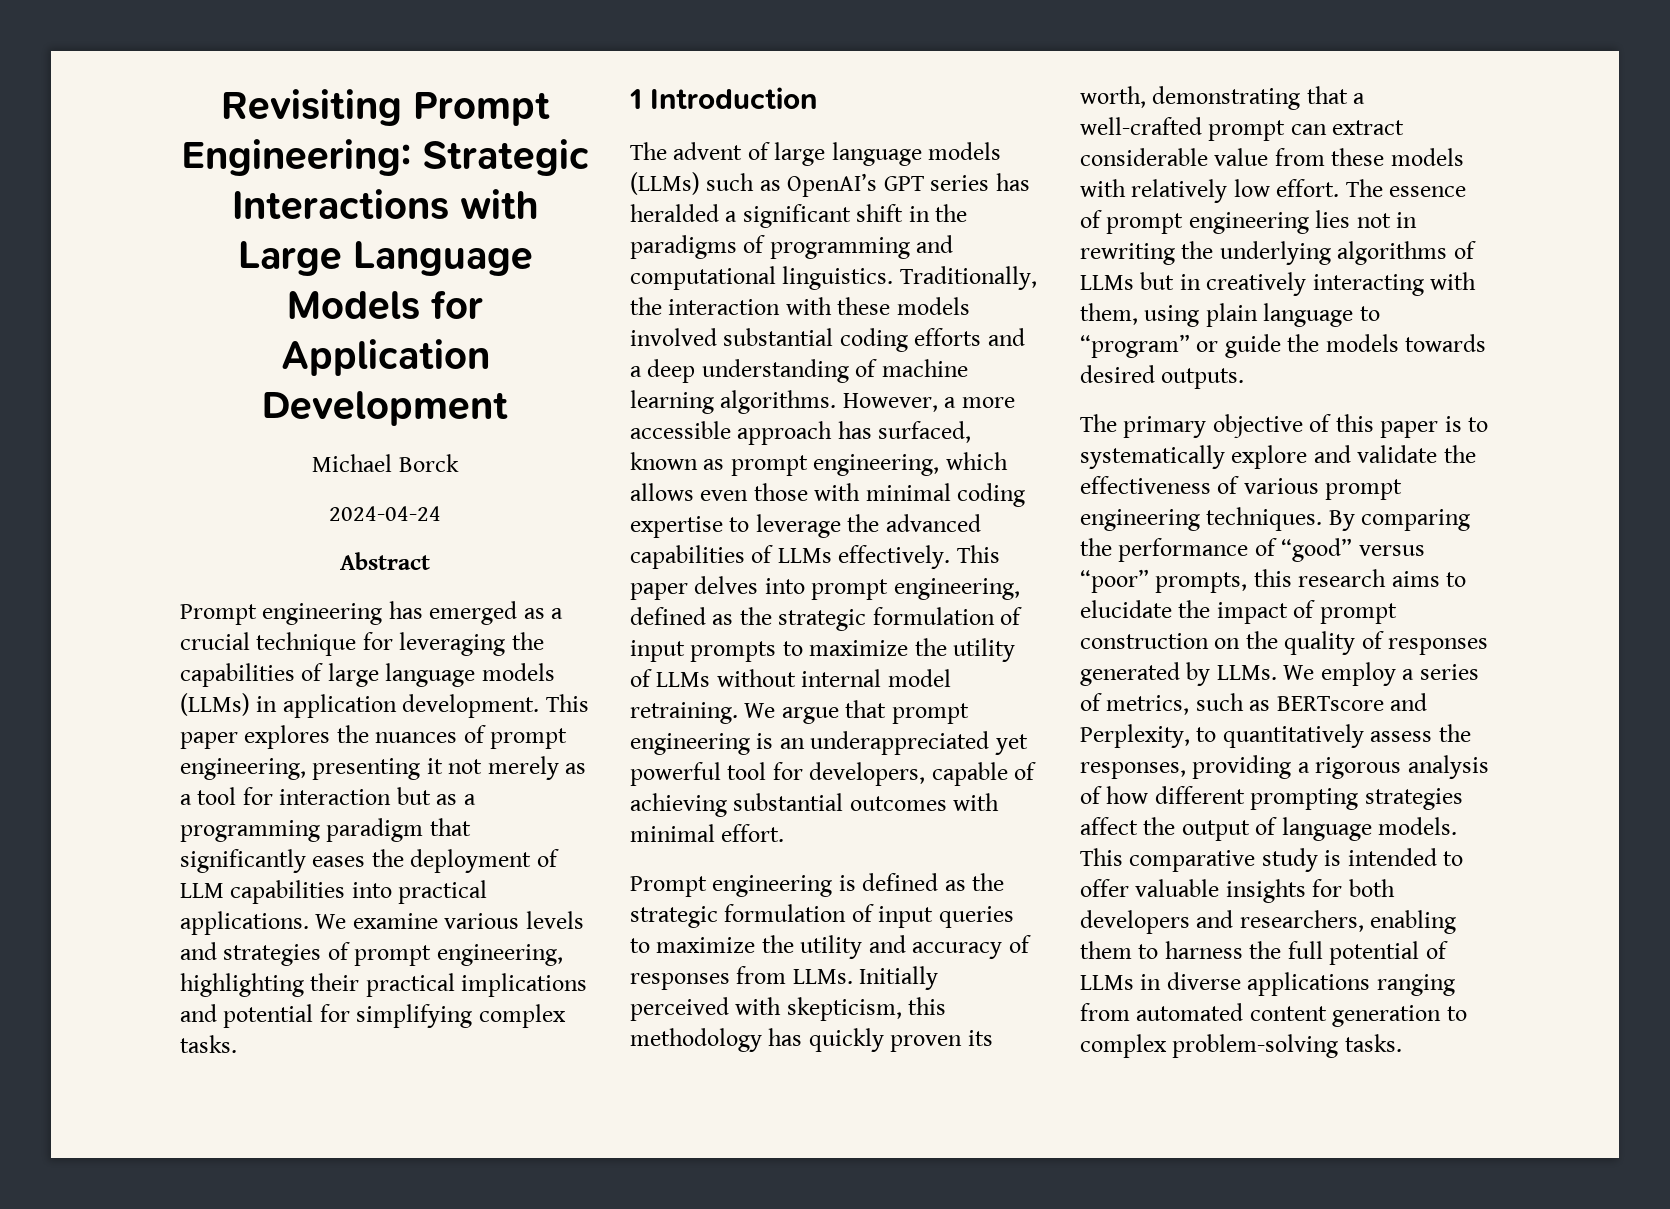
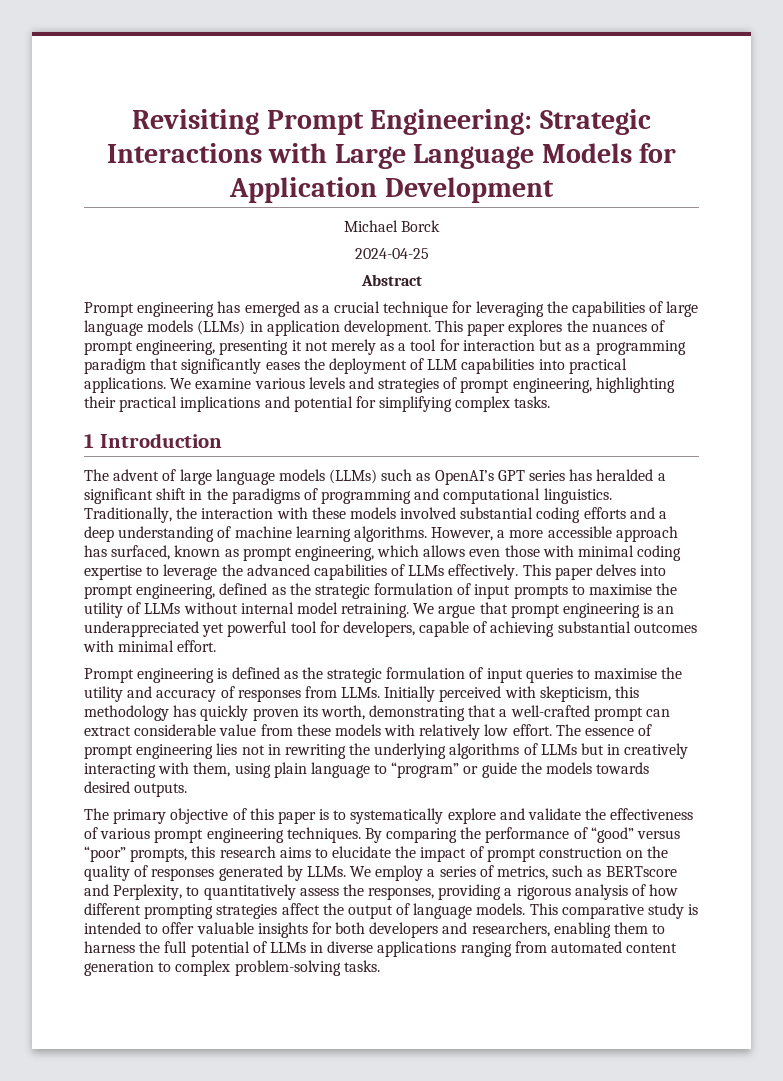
[329,506,441,521] 2024-04-24 -> [354,248,429,259] 2024-04-25
[809,640,909,656] maximize -> [589,584,653,595] maximise
[656,937,756,953] maximize -> [594,668,658,679] maximise

